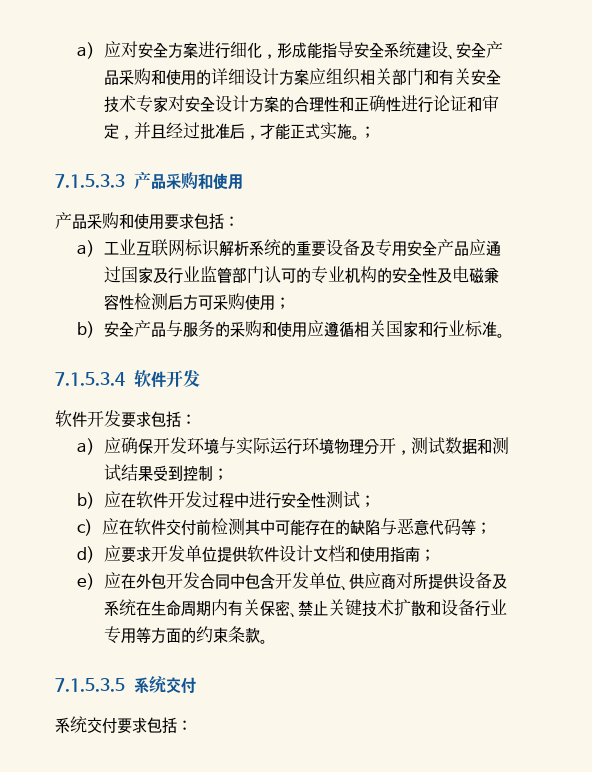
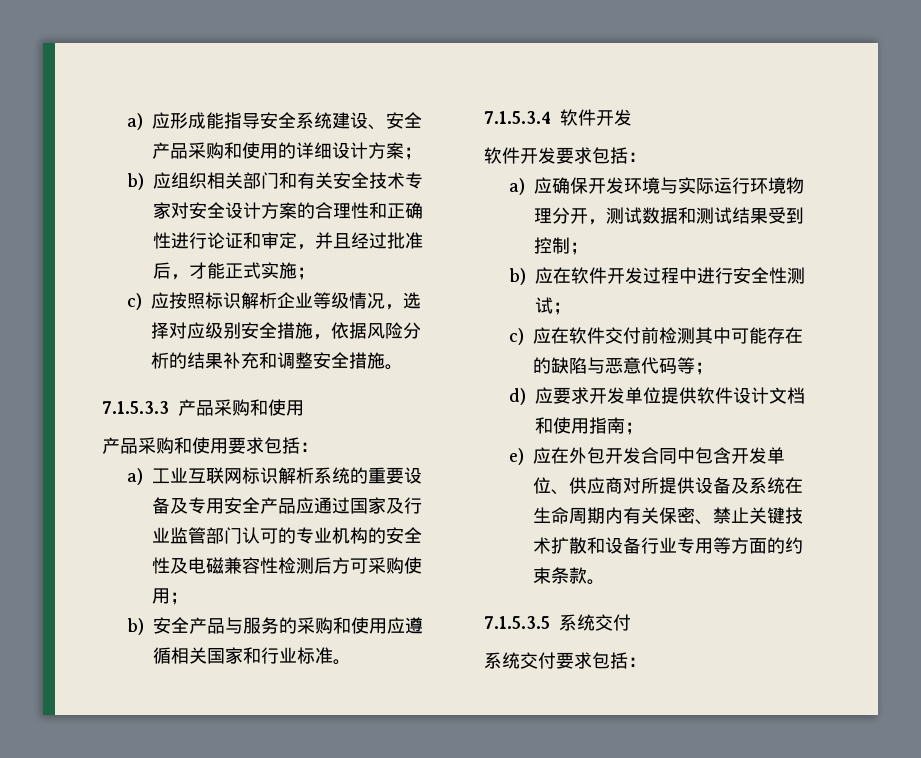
[77,41,277,59] a)应对安全方案进行细化， -> [126,112,170,130] a)应
(309, 77) none -> [403,147,422,160] [126,173,144,190] ； // b)
[351,126,375,140] 。； -> [296,267,315,280] [126,292,422,310] [151,322,422,340] [151,352,404,370] ； // c)应按照标识解析企业等级情况，选择对应级别安全措施，依据风险分析的结果补充和调整安全措施。

